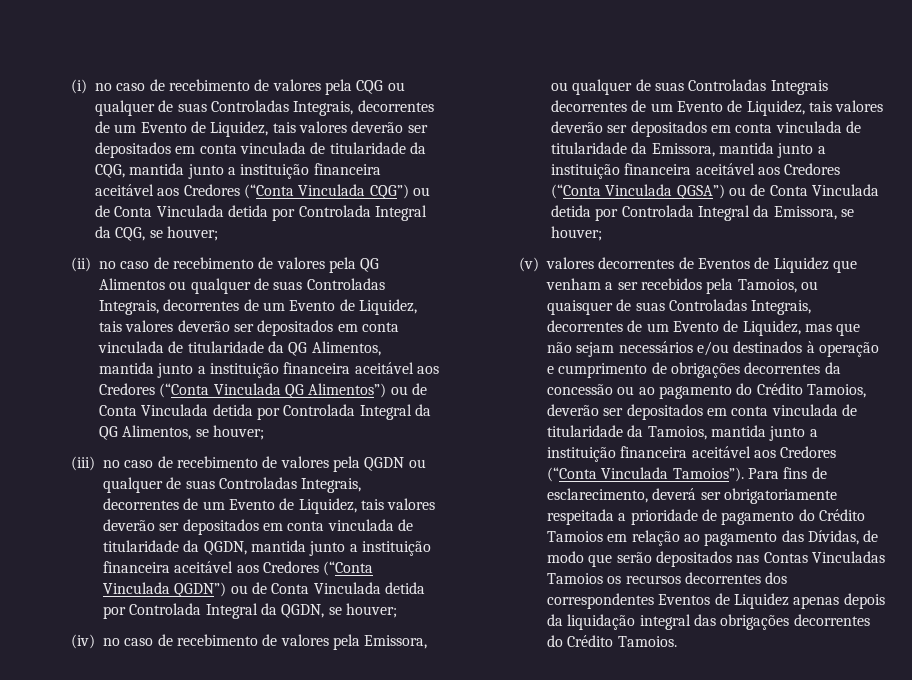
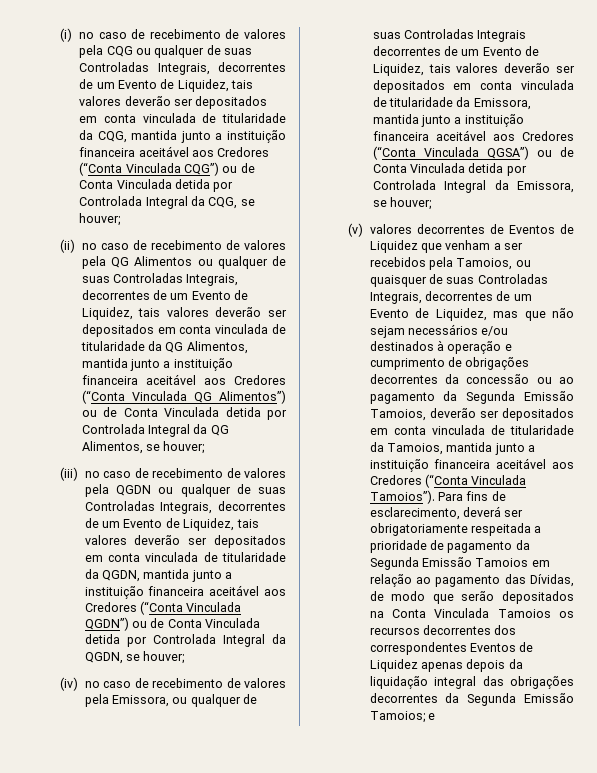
[736,383,803,395] do Crédito -> [443,391,574,404] da Segunda Emissão
[798,509,865,521] do Crédito -> [515,540,530,550] [369,557,473,570] da Segunda Emissão
[736,551,885,563] nas Contas Vinculadas -> [369,608,490,618] na Conta Vinculada
[546,635,677,647] do Crédito Tamoios. -> [445,693,574,706] [369,711,436,723] da Segunda Emissão Tamoios; e

